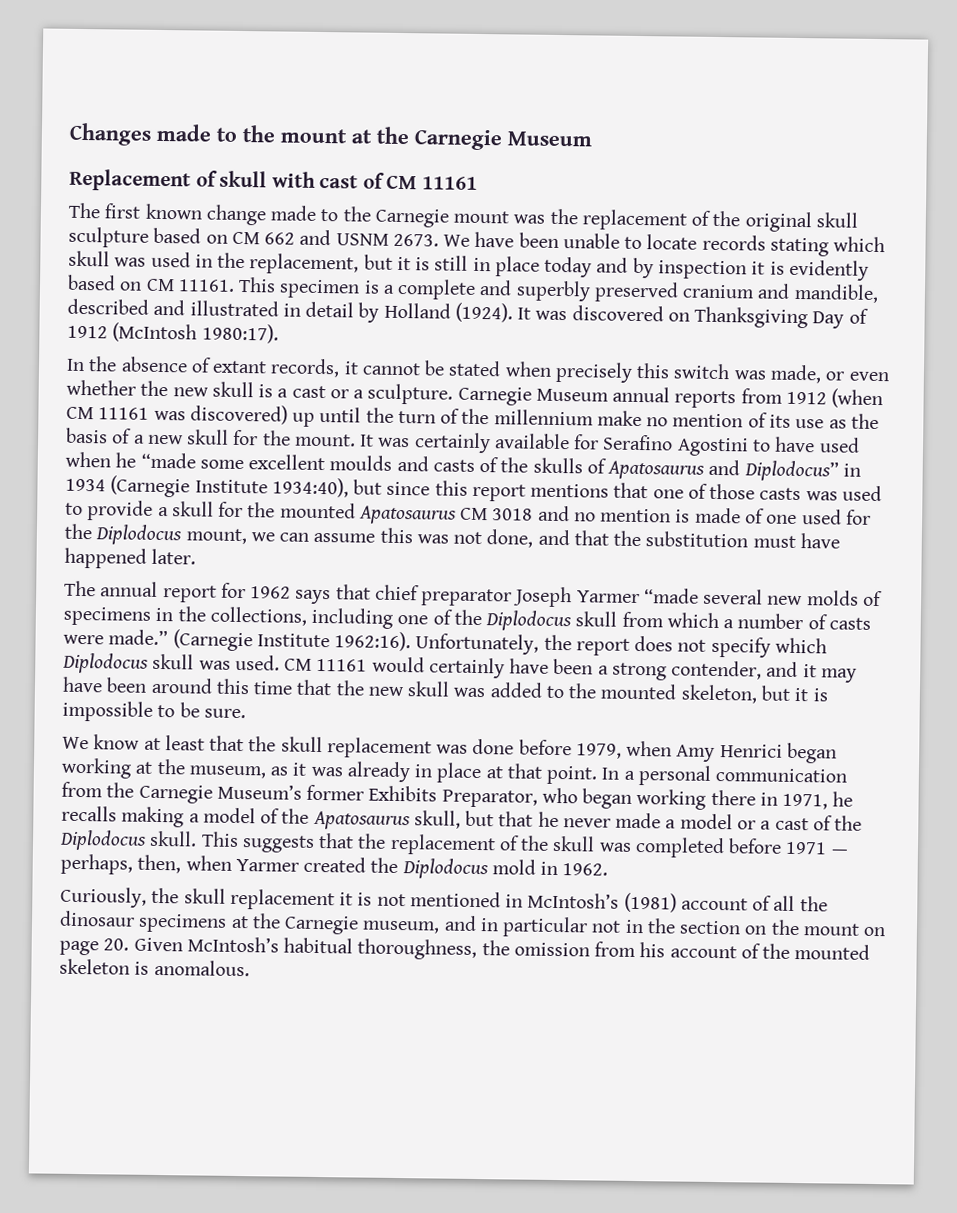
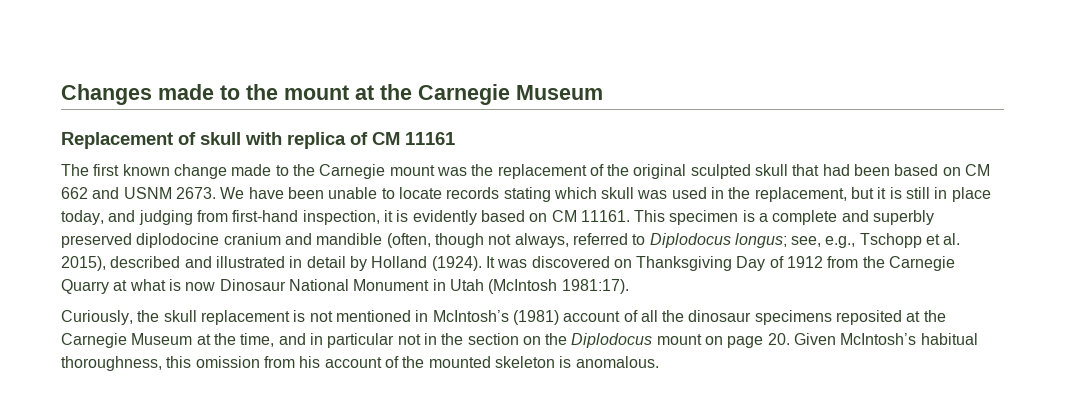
[319,174,359,189] cast -> [287,132,346,149] replica
[815,212,858,228] [68,226,149,248] skull sculpture -> [690,164,891,179] sculpted skull that had been
[544,256,747,280] today and by inspection -> [61,210,380,225] today, and judging from first-hand inspection,
(679, 292) none -> [136,233,220,248] diplodocine
[793,283,879,303] mandible, -> [316,233,961,248] [61,256,106,271] mandible (often, though not always, referred to Diplodocus longus; see, e.g., Tschopp et al. 2015),
[112,322,279,344] [66,356,889,384] [66,379,884,409] [66,404,879,430] [66,427,860,457] [65,451,861,482] [65,475,882,502] [65,500,871,525] [64,523,840,549] [64,547,197,569] [64,580,883,608] [63,606,871,632] [63,629,827,658] [62,652,857,683] [62,676,828,704] [62,700,246,722] [62,734,837,764] [61,757,848,786] [61,781,854,810] [61,805,863,831] [59,829,848,859] [60,853,609,880] (McIntosh 1980:17). // In the absence of extant records, it cannot be stated when precisely this switch was made, or even whether the new skull is a cast or a sculpture. Carnegie Museum annual reports from 1912 (when CM 11161 was discovered) up until the turn of the millennium make no mention of its use as the basis of a new skull for the mount. It was certainly available for Serafino Agostini to have used when he “made some excellent moulds and casts of the skulls of Apatosaurus and Diplodocus” in 1934 (Carnegie Institute 1934:40), but since this report mentions that one of those casts was used to provide a skull for the mounted Apatosaurus CM 3018 and no mention is made of one used for the Diplodocus mount, we can assume this was not done, and that the substitution must have happened later. // The annual report for 1962 says that chief preparator Joseph Yarmer “made several new molds of specimens in the collections, including one of the Diplodocus skull from which a number of casts were made.” (Carnegie Institute 1962:16). Unfortunately, the report does not specify which Diplodocus skull was used. CM 11161 would certainly have been a strong contender, and it may have been around this time that the new skull was added to the mounted skeleton, but it is impossible to be sure. // We know at least that the skull replacement was done before 1979, when Amy Henrici began working at the museum, as it was already in place at that point. In a personal communication from the Carnegie Museum’s former Exhibits Preparator, who began working there in 1971, he recalls making a model of the Apatosaurus skull, but that he never made a model or a cast of the Diplodocus skull. This suggests that the replacement of the skull was completed before 1971 — perhaps, then, when Yarmer created the Diplodocus mold in 1962. -> [827,256,956,271] [61,279,629,294] from the Carnegie Quarry at what is now Dinosaur National Monument in Utah (McIntosh 1981:17).
[339,892,354,906] it -> (290, 317) none
[230,913,441,935] at the Carnegie museum, -> [836,310,946,325] [61,333,275,348] reposited at the Carnegie Museum at the time,
(800, 927) none -> [571,333,653,348] Diplodocus
[481,940,510,956] the -> [166,356,192,368] this

